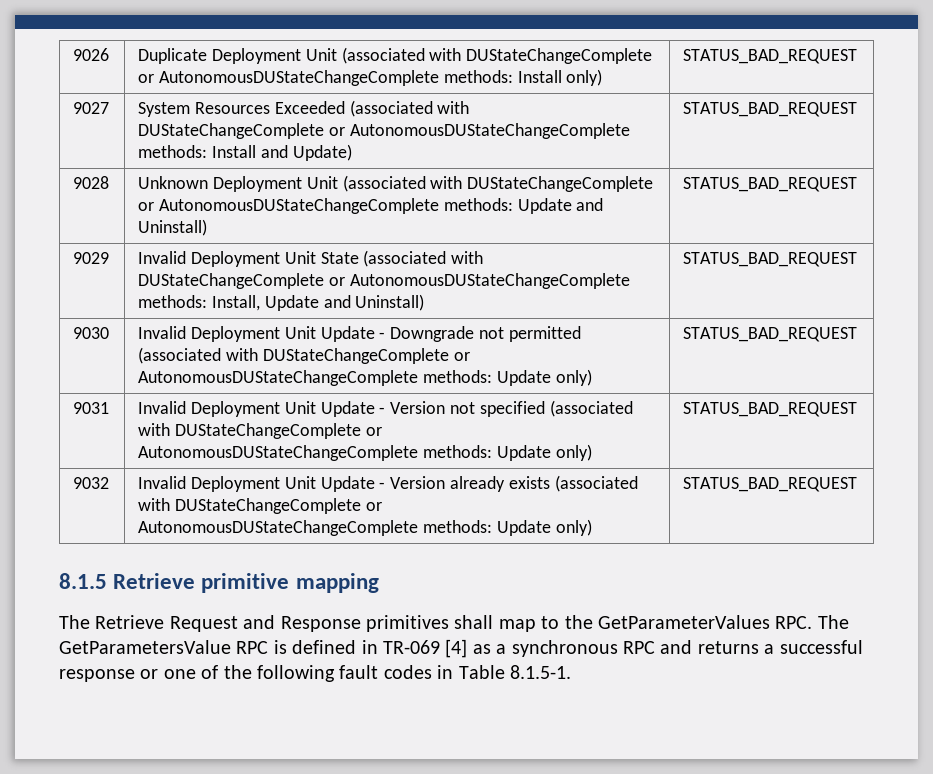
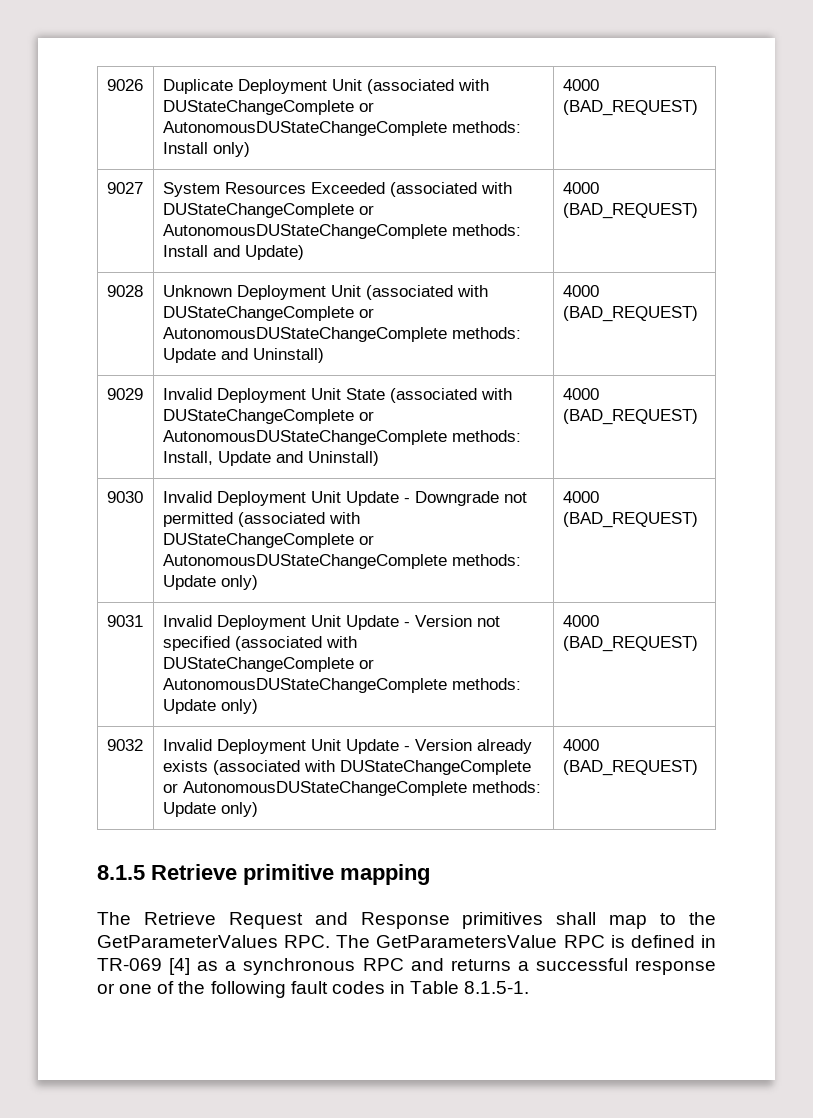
[683,49,858,64] STATUS_BAD_REQUEST -> [562,79,599,91] [562,100,698,116] 4000 (BAD_REQUEST)
[683,102,858,117] STATUS_BAD_REQUEST -> [562,182,599,194] [562,203,698,219] 4000 (BAD_REQUEST)
[683,177,858,192] STATUS_BAD_REQUEST -> [562,285,599,297] [562,306,698,322] 4000 (BAD_REQUEST)
[683,252,858,267] STATUS_BAD_REQUEST -> [562,388,599,400] [562,409,698,425] 4000 (BAD_REQUEST)
[683,327,858,342] STATUS_BAD_REQUEST -> [562,491,599,503] [562,512,698,528] 4000 (BAD_REQUEST)
[683,402,858,417] STATUS_BAD_REQUEST -> [562,615,599,627] [562,636,698,652] 4000 (BAD_REQUEST)
[683,477,858,492] STATUS_BAD_REQUEST -> [562,739,599,751] [562,760,698,776] 4000 (BAD_REQUEST)

